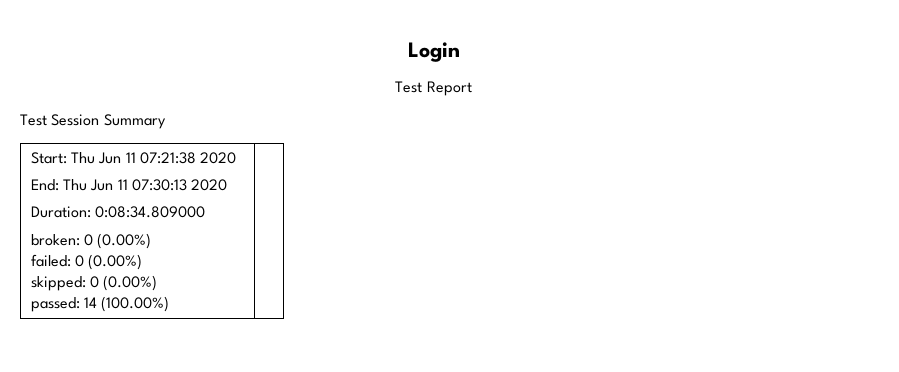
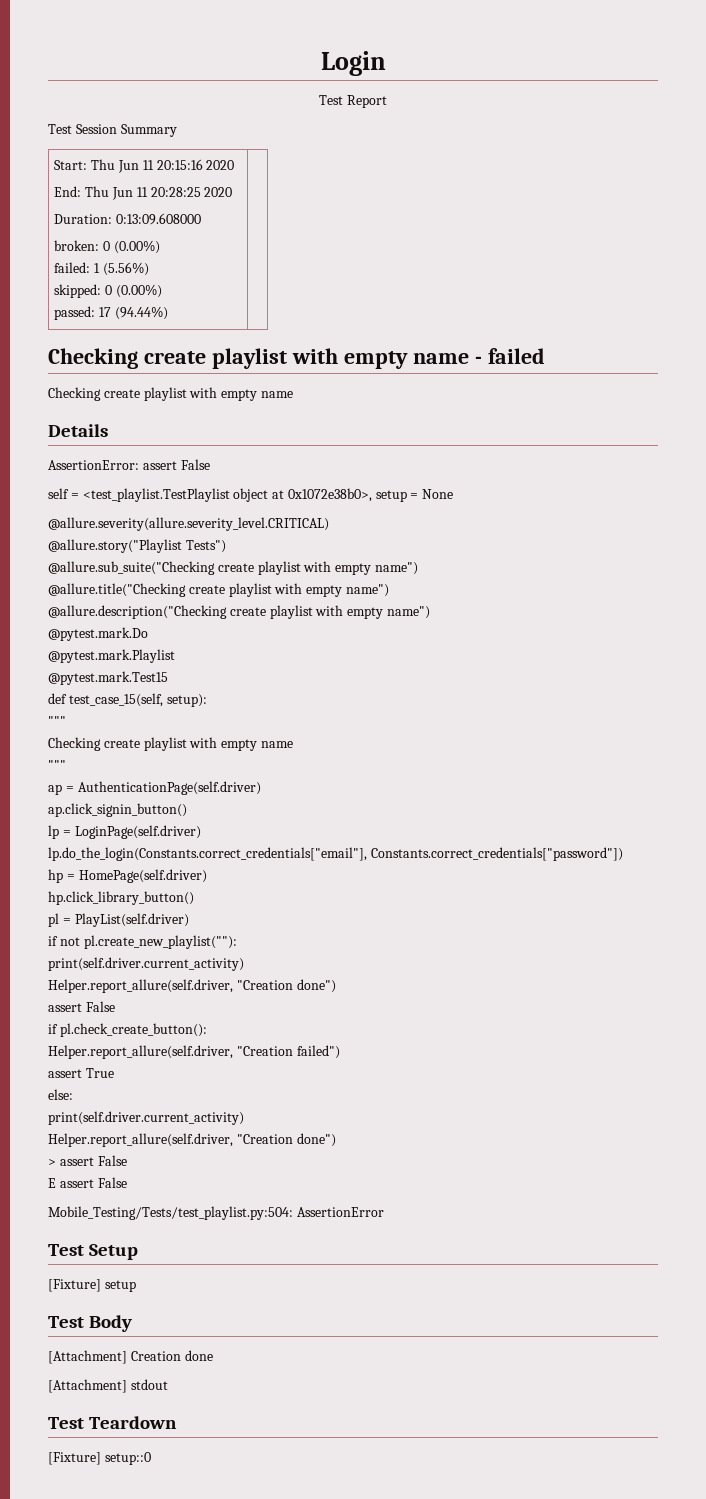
[139,152,196,164] 07:21:38 -> [156,159,203,170] 20:15:16
[131,179,187,191] 07:30:13 -> [150,187,201,197] 20:28:25
[94,206,205,218] 0:08:34.809000 -> [116,213,202,225] 0:13:09.608000
[74,254,143,270] 0 (0.00%) -> [94,262,150,276] 1 (5.56%)
[83,296,170,312] 14 (100.00%) | -> [99,306,169,320] [48,348,545,369] [48,387,293,401] [48,424,108,437] [48,459,210,470] [48,488,454,502] [48,517,329,531] [48,539,226,553] [48,561,418,575] [48,583,389,597] [48,605,430,619] [48,627,148,641] [48,649,175,663] [48,671,168,685] [48,693,207,707] [48,716,66,726] [48,737,293,751] [48,760,66,770] [48,781,261,795] [48,803,187,817] [48,825,201,839] [48,847,623,861] [48,869,207,883] [48,891,194,905] [48,913,189,927] [48,935,237,949] [48,957,244,971] [48,979,336,993] [48,1001,115,1012] [48,1023,207,1037] [48,1045,340,1059] [48,1068,114,1078] [48,1089,73,1100] [48,1111,244,1125] [48,1133,336,1147] [48,1155,127,1166] [48,1177,127,1188] [48,1206,384,1220] [48,1244,139,1260] [48,1279,136,1292] [48,1315,133,1332] [48,1350,213,1364] [48,1379,168,1393] [48,1416,178,1429] [48,1452,151,1465] 17 (94.44%) | // Checking create playlist with empty name - failed // Checking create playlist with empty name // Details // AssertionError: assert False // self = <test_playlist.TestPlaylist object at 0x1072e38b0>, setup = None // @allure.severity(allure.severity_level.CRITICAL) // @allure.story("Playlist Tests") // @allure.sub_suite("Checking create playlist with empty name") // @allure.title("Checking create playlist with empty name") // @allure.description("Checking create playlist with empty name") // @pytest.mark.Do // @pytest.mark.Playlist // @pytest.mark.Test15 // def test_case_15(self, setup): // """ // Checking create playlist with empty name // """ // ap = AuthenticationPage(self.driver) // ap.click_signin_button() // lp = LoginPage(self.driver) // lp.do_the_login(Constants.correct_credentials["email"], Constants.correct_credentials["password"]) // hp = HomePage(self.driver) // hp.click_library_button() // pl = PlayList(self.driver) // if not pl.create_new_playlist(""): // print(self.driver.current_activity) // Helper.report_allure(self.driver, "Creation done") // assert False // if pl.check_create_button(): // Helper.report_allure(self.driver, "Creation failed") // assert True // else: // print(self.driver.current_activity) // Helper.report_allure(self.driver, "Creation done") // > assert False // E assert False // Mobile_Testing/Tests/test_playlist.py:504: AssertionError // Test Setup // [Fixture] setup // Test Body // [Attachment] Creation done // [Attachment] stdout // Test Teardown // [Fixture] setup::0

